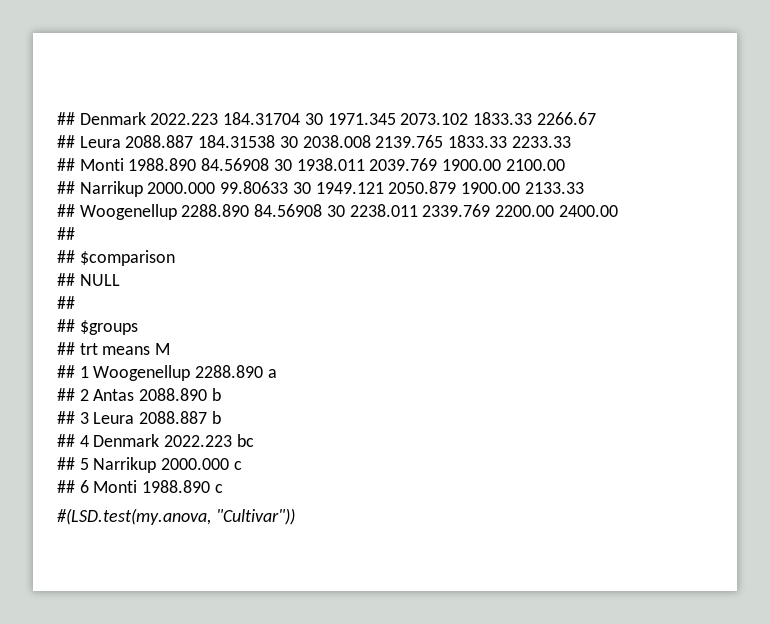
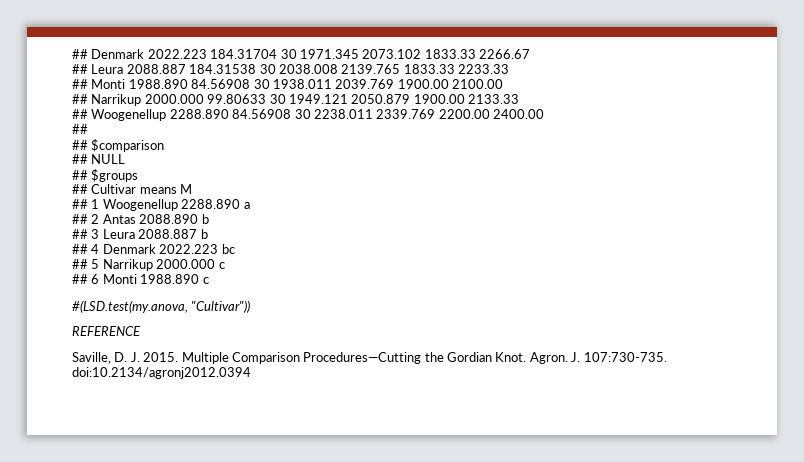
[57,319,75,332] // ## -> (88, 175) none
[79,343,98,355] trt -> [91,184,137,194] Cultivar
(295, 516) none -> [72,326,141,336] [72,352,667,364] [72,367,251,379] // REFERENCE // Saville, D. J. 2015. Multiple Comparison Procedures—Cutting the Gordian Knot. Agron. J. 107:730-735. doi:10.2134/agronj2012.0394

